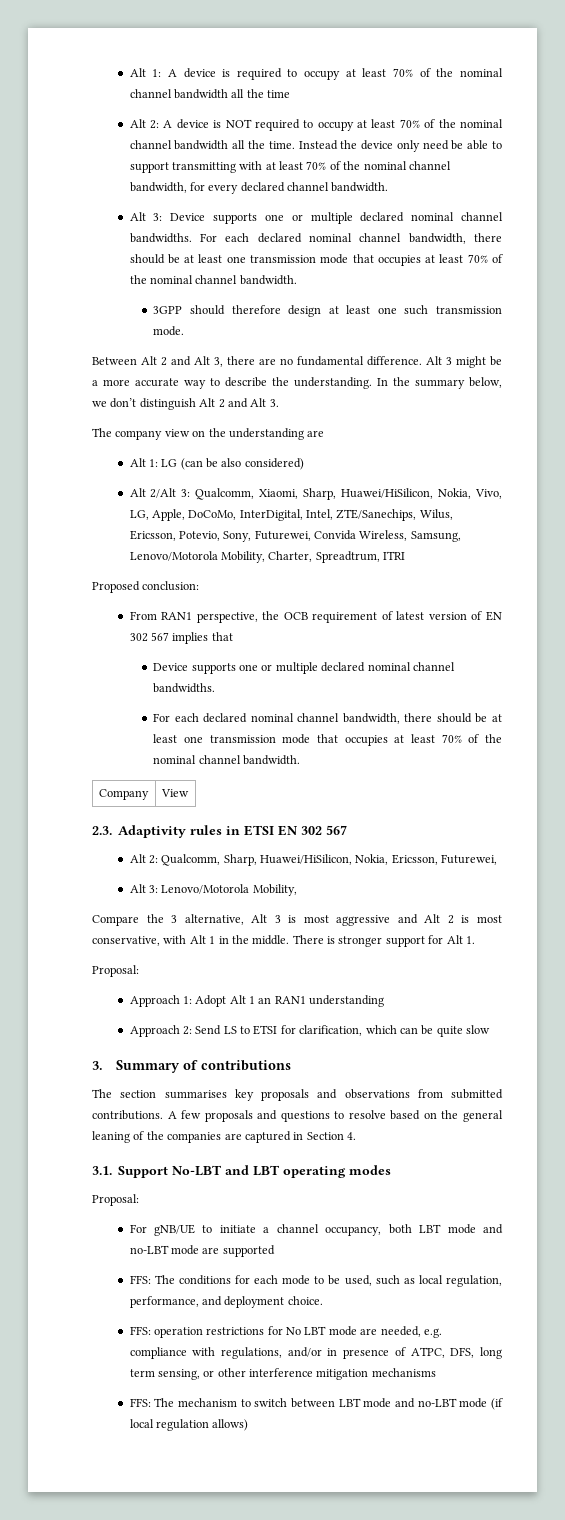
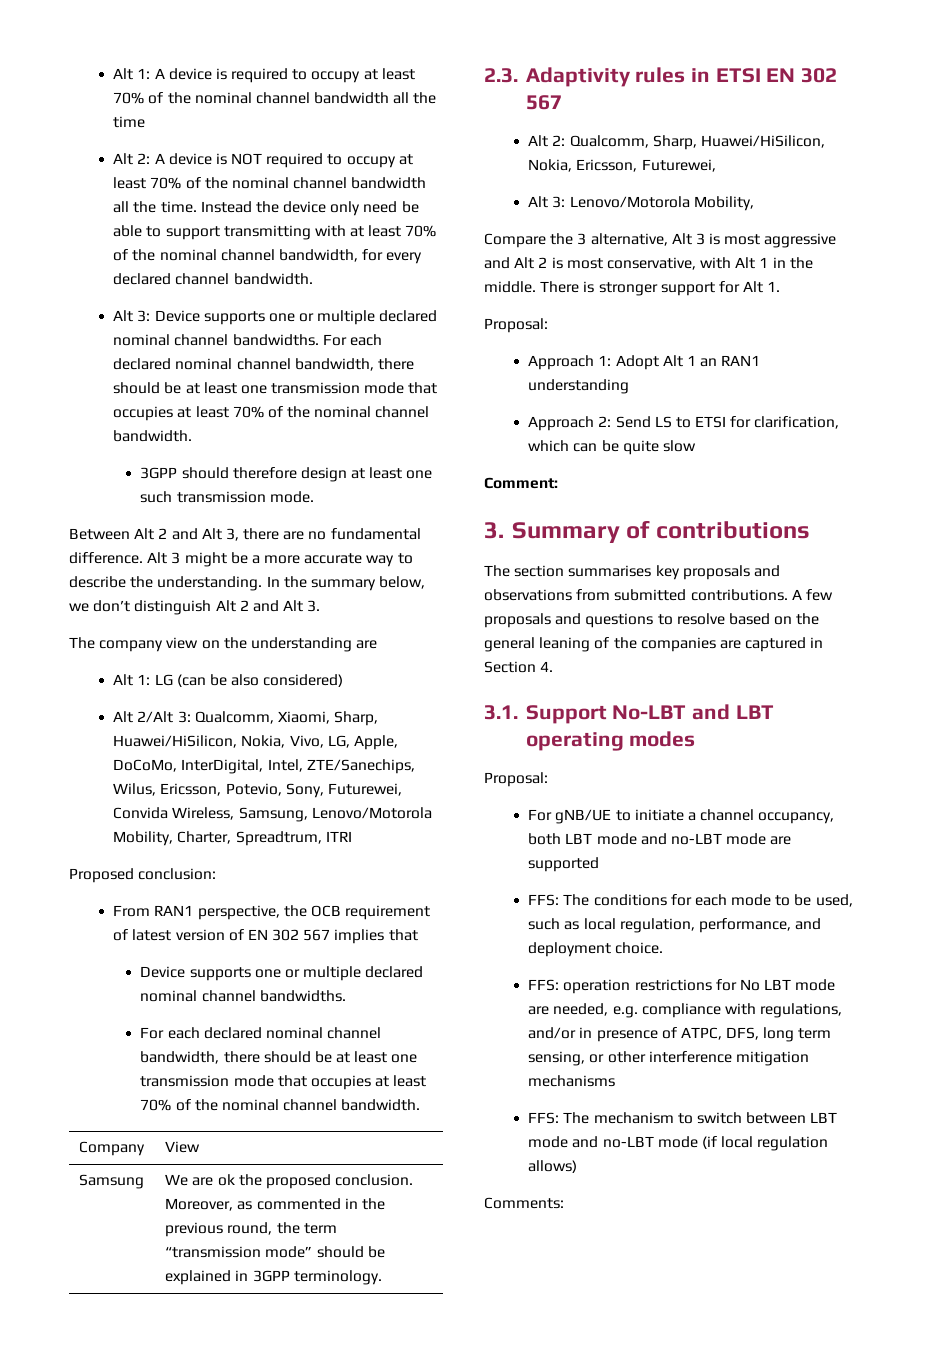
(189, 793) none -> [79,1174,145,1189] [165,1174,414,1189] [165,1198,385,1211] [165,1222,337,1237] [165,1246,385,1258] [165,1270,382,1285] // Samsung | We are ok the proposed conclusion. Moreover, as commented in the previous round, the term “transmission mode” should be explained in 3GPP terminology.
(491, 1029) none -> [484,477,558,489] // Comment:
(249, 1425) none -> [484,1197,564,1209] // Comments:

